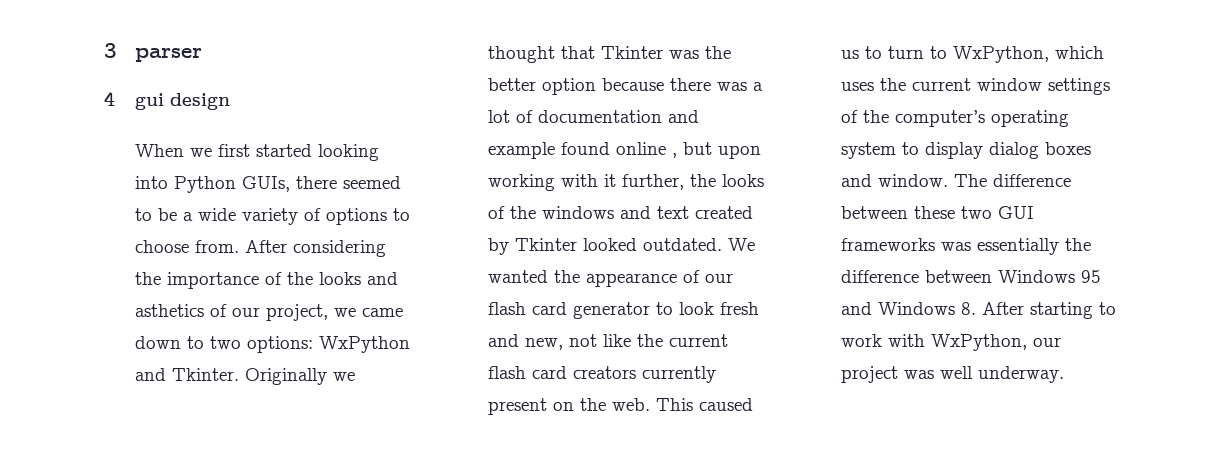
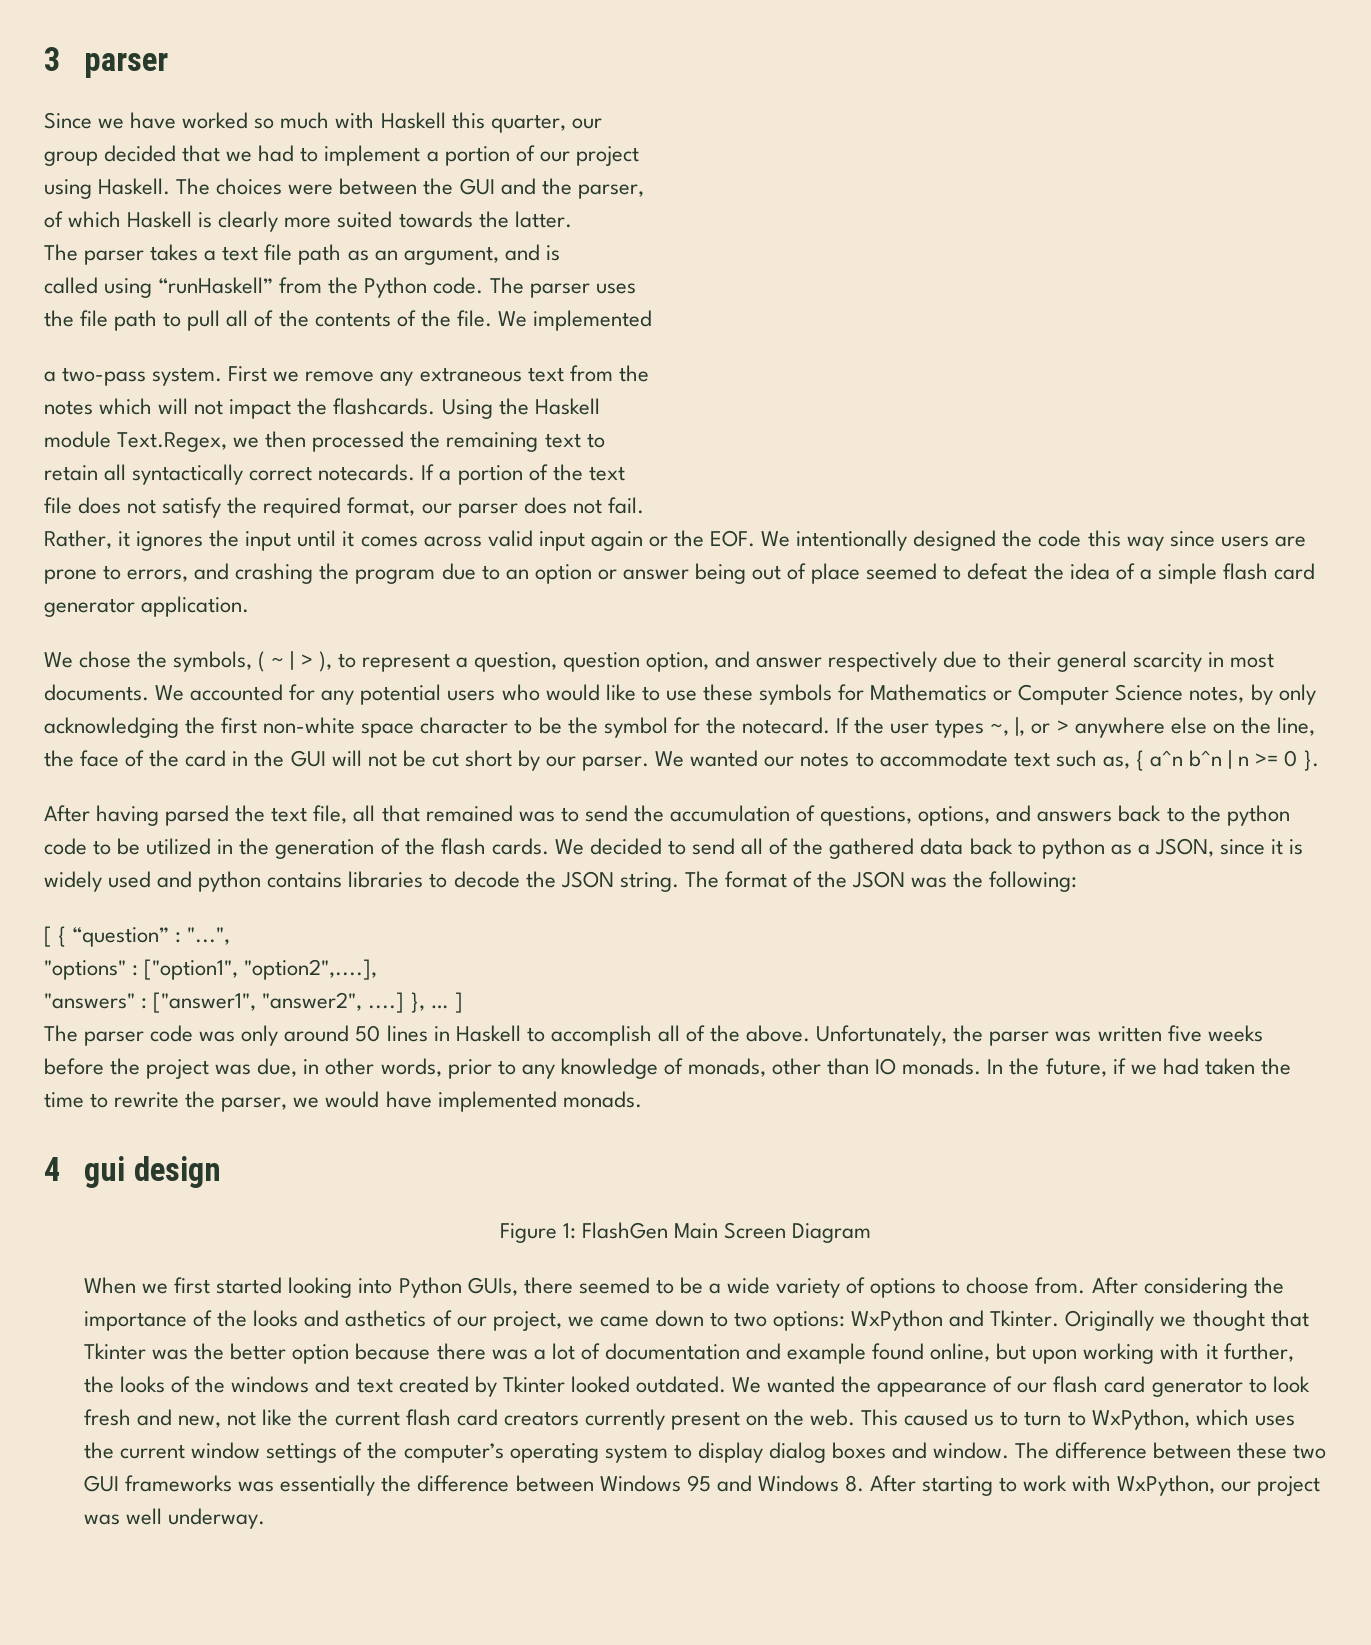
[104,91,231,110] 4 gui design -> [44,112,602,133] [44,145,639,166] [44,178,644,199] [44,211,572,232] [44,244,560,265] [44,277,636,298] [44,310,652,331] [44,365,649,386] [44,398,600,419] [44,431,605,452] [44,464,625,485] [44,497,644,518] [44,530,1306,551] [44,563,1315,584] [44,596,250,617] [44,651,1274,672] [44,684,1316,705] [44,717,1315,738] [44,750,1320,771] [44,805,1290,826] [44,838,1304,859] [44,871,1078,892] [44,926,231,947] [44,959,378,980] [44,992,463,1013] [44,1025,1263,1046] [44,1058,1291,1079] [44,1091,642,1112] [44,1156,221,1188] [499,1222,872,1243] Since we have worked so much with Haskell this quarter, our // group decided that we had to implement a portion of our project // using Haskell. The choices were between the GUI and the parser, // of which Haskell is clearly more suited towards the latter. // The parser takes a text file path as an argument, and is // called using “runHaskell” from the Python code. The parser uses // the file path to pull all of the contents of the file. We implemented // a two-pass system. First we remove any extraneous text from the // notes which will not impact the flashcards. Using the Haskell // module Text.Regex, we then processed the remaining text to // retain all syntactically correct notecards. If a portion of the text // file does not satisfy the required format, our parser does not fail. // Rather, it ignores the input until it comes across valid input again or the EOF. We intentionally designed the code this way since users are prone to errors, and crashing the program due to an option or answer being out of place seemed to defeat the idea of a simple flash card generator application. // We chose the symbols, ( ~ | > ), to represent a question, question option, and answer respectively due to their general scarcity in most documents. We accounted for any potential users who would like to use these symbols for Mathematics or Computer Science notes, by only acknowledging the first non-white space character to be the symbol for the notecard. If the user types ~, |, or > anywhere else on the line, the face of the card in the GUI will not be cut short by our parser. We wanted our notes to accommodate text such as, { a^n b^n | n >= 0 }. // After having parsed the text file, all that remained was to send the accumulation of questions, options, and answers back to the python code to be utilized in the generation of the flash cards. We decided to send all of the gathered data back to python as a JSON, since it is widely used and python contains libraries to decode the JSON string. The format of the JSON was the following: // [ { “question” : "...", // "options" : ["option1", "option2",....], // "answers" : ["answer1", "answer2", ....] }, … ] // The parser code was only around 50 lines in Haskell to accomplish all of the above. Unfortunately, the parser was written five weeks before the project was due, in other words, prior to any knowledge of monads, other than IO monads. In the future, if we had taken the time to rewrite the parser, we would have implemented monads. // 4 gui design // Figure 1: FlashGen Main Screen Diagram
[616,142,678,158] online , -> [930,1343,991,1362] online,

